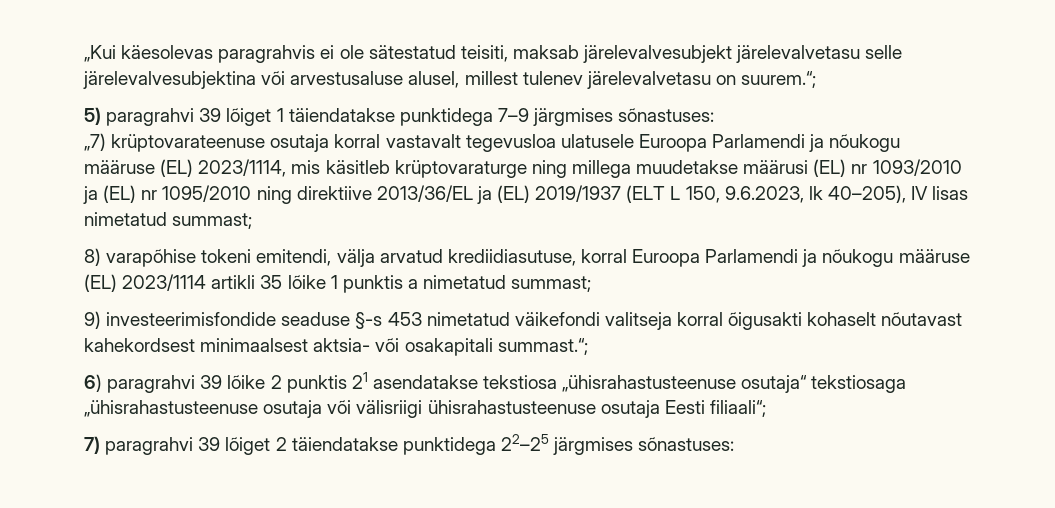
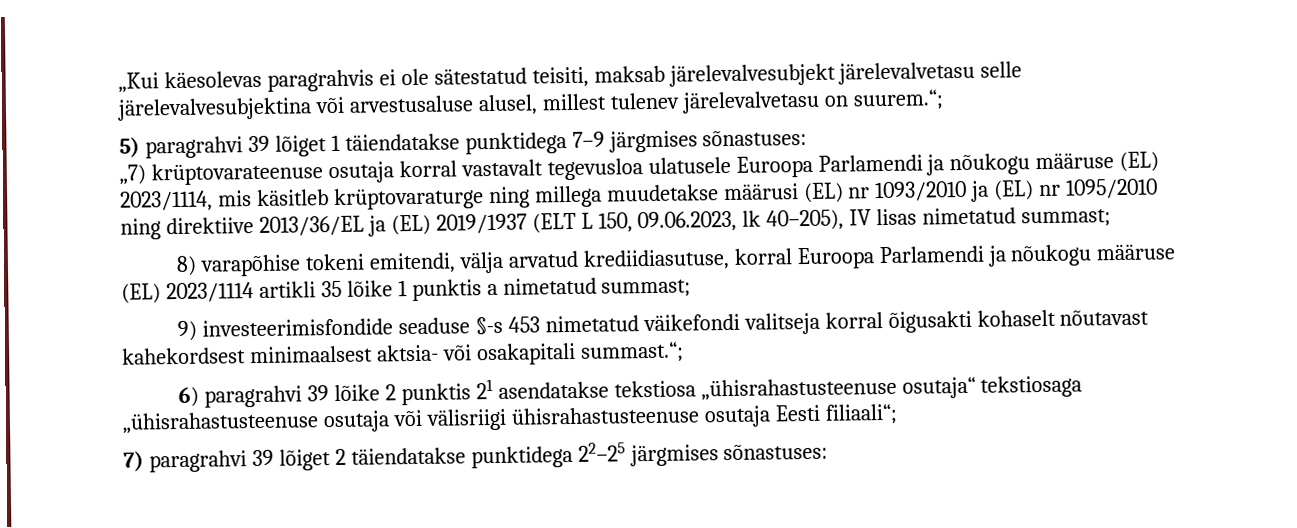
[724,186,804,203] 9.6.2023, -> [637,210,738,233] 09.06.2023,

